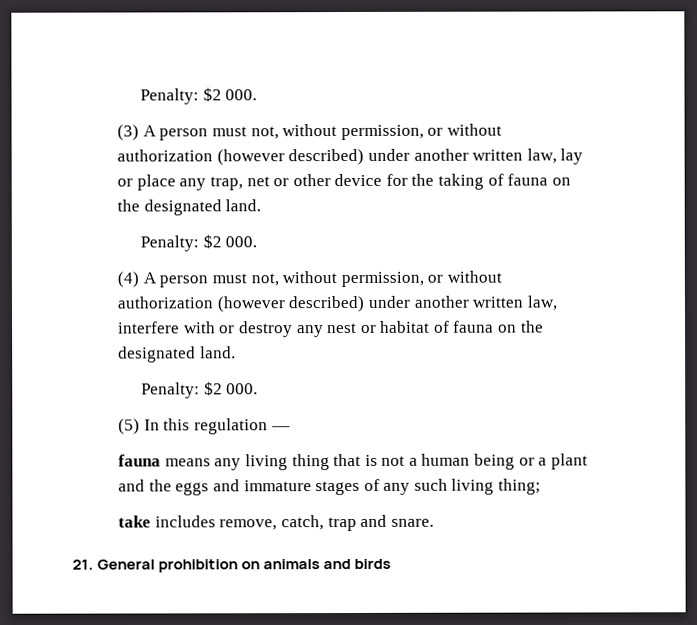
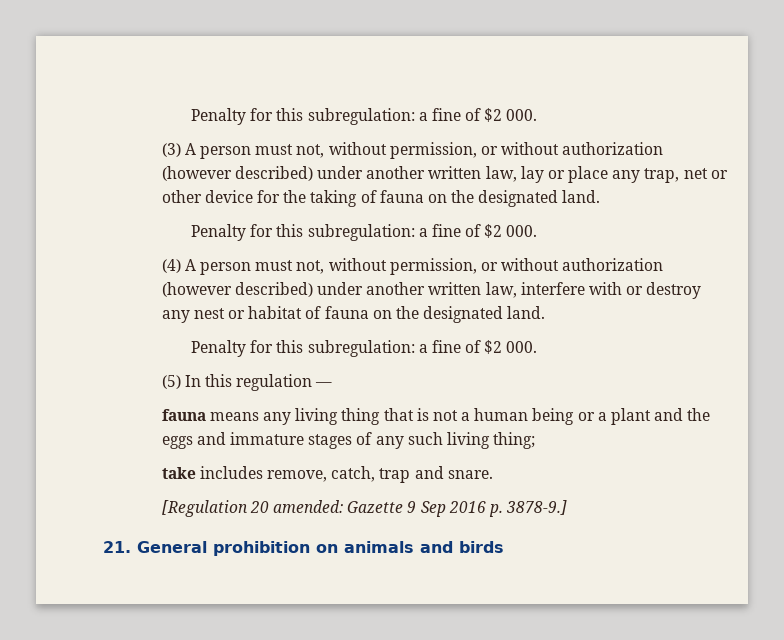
[140,88,200,105] Penalty: -> [190,108,482,125] Penalty for this subregulation: a fine of
[140,235,200,252] Penalty: -> [190,224,482,241] Penalty for this subregulation: a fine of
[141,382,201,399] Penalty: -> [190,340,482,357] Penalty for this subregulation: a fine of
(434, 522) none -> [161,500,568,517] // [Regulation 20 amended: Gazette 9 Sep 2016 p. 3878-9.]

